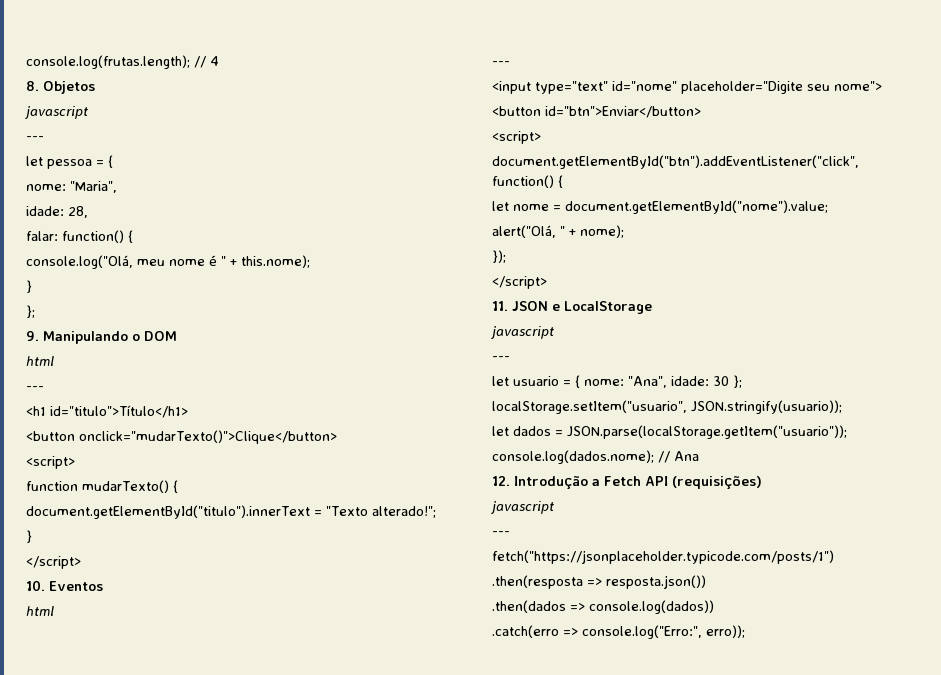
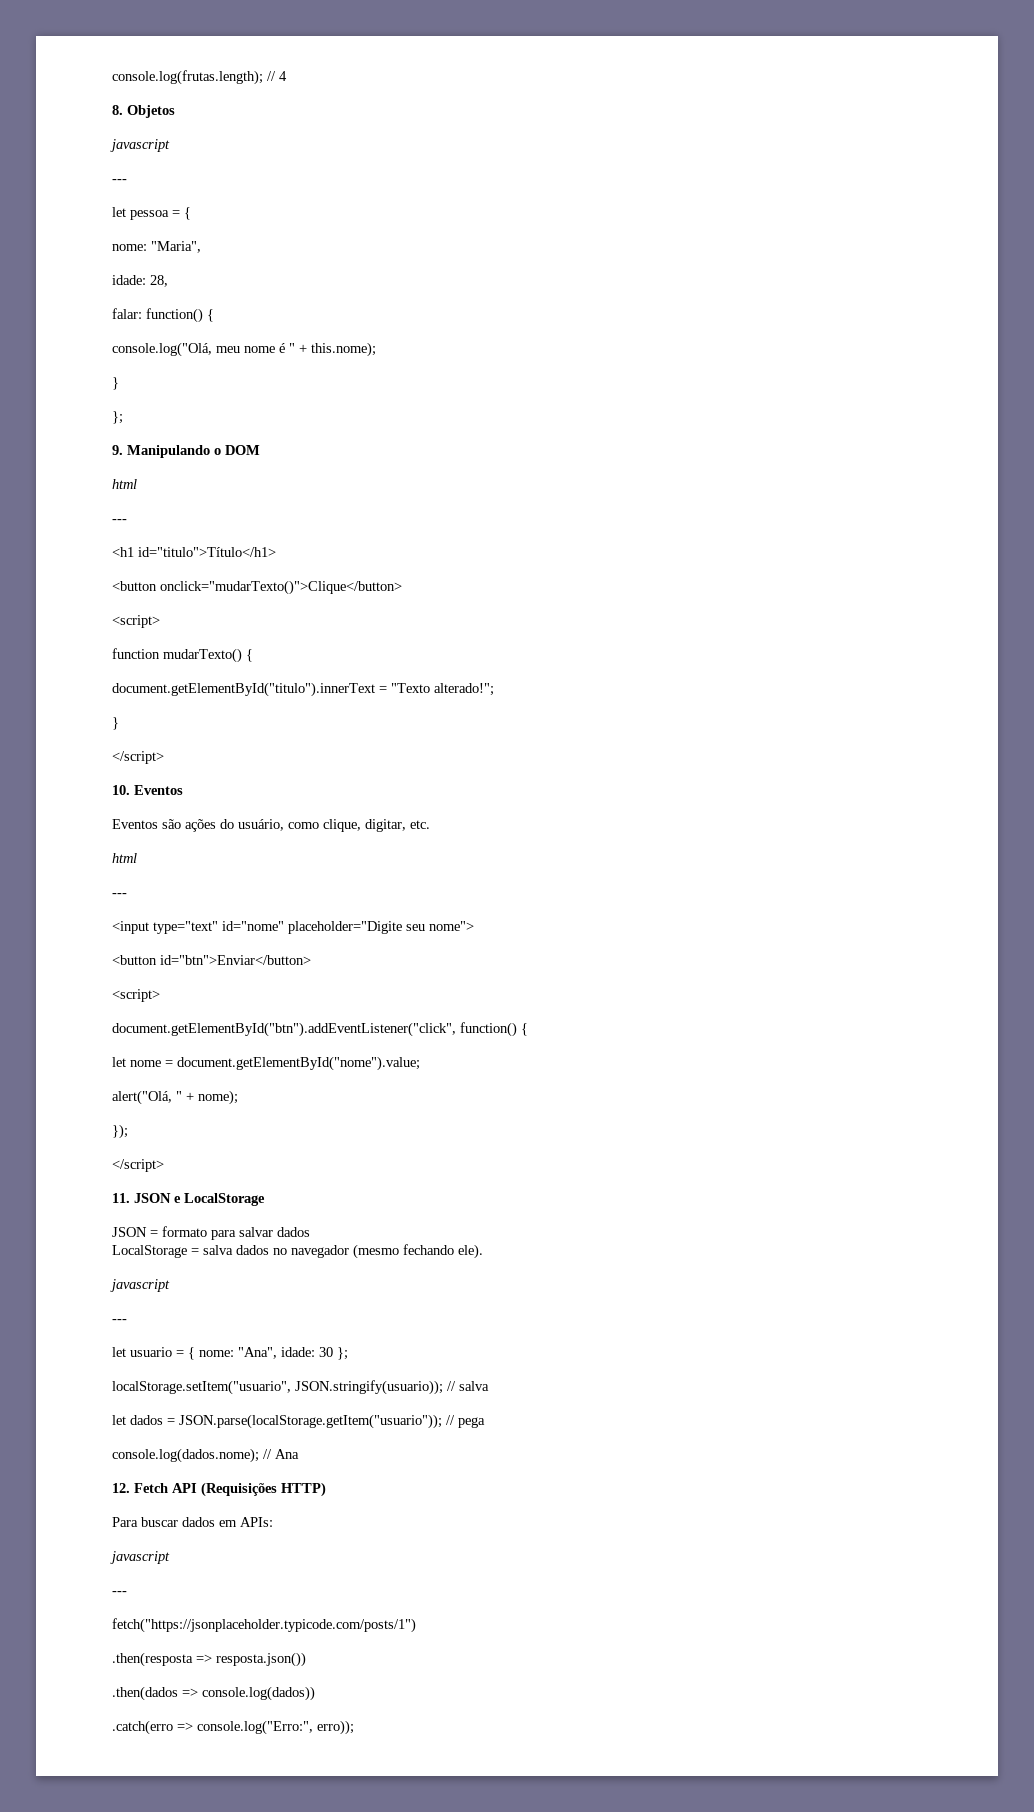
(103, 586) none -> [112,819,430,832] // Eventos são ações do usuário, como clique, digitar, etc.
(652, 307) none -> [112,1226,310,1240] [112,1244,483,1259] // JSON = formato para salvar dados // LocalStorage = salva dados no navegador (mesmo fechando ele).
(842, 407) none -> [447,1381,489,1391] // salva
(847, 432) none -> [446,1415,485,1428] // pega
[514,476,762,489] Introdução a Fetch API (requisições) -> [134,1482,326,1497] [112,1517,273,1527] Fetch API (Requisições HTTP) // Para buscar dados em APIs:

